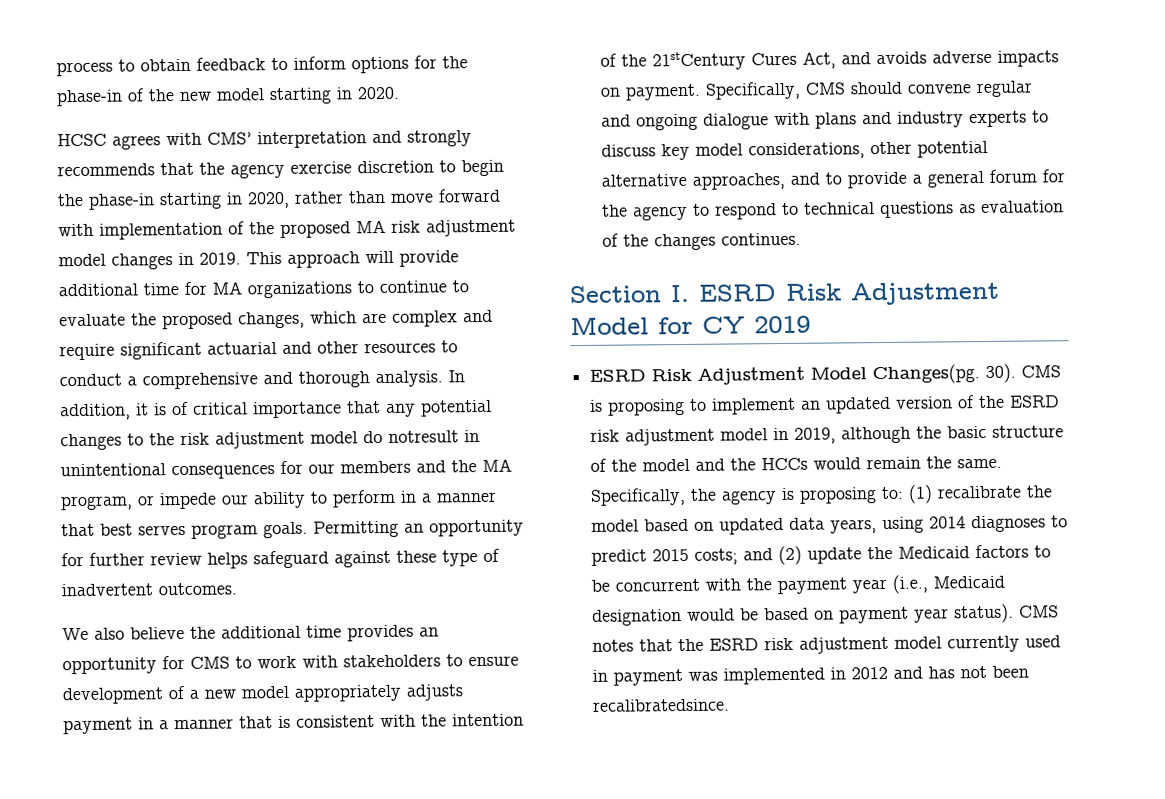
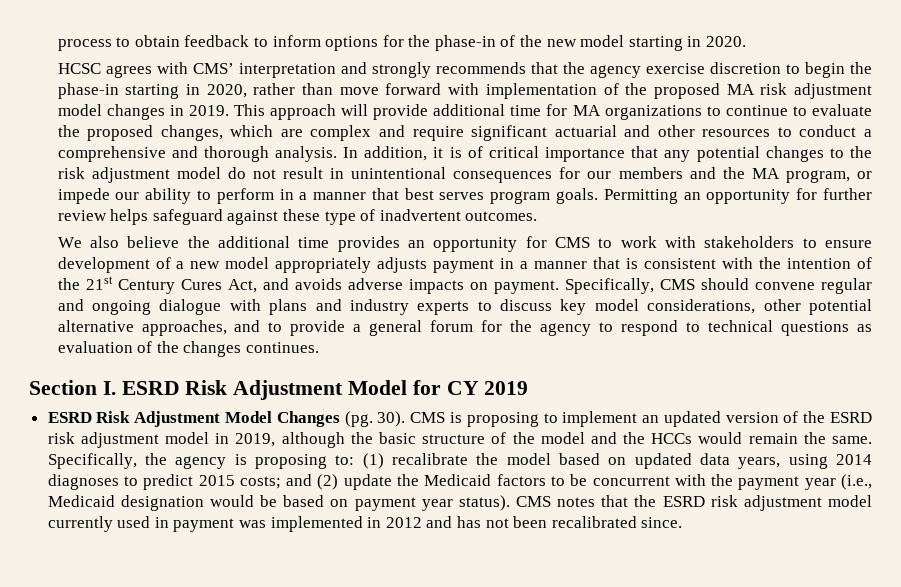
[387,430,459,443] notresult -> [252,167,324,179] not result
[651,51,746,71] 21stCentury -> [85,276,175,294] 21st Century
[872,364,981,385] Changes(pg. -> [276,411,373,427] Changes (pg.
[592,698,731,712] recalibratedsince. -> [551,516,683,528] recalibrated since.

